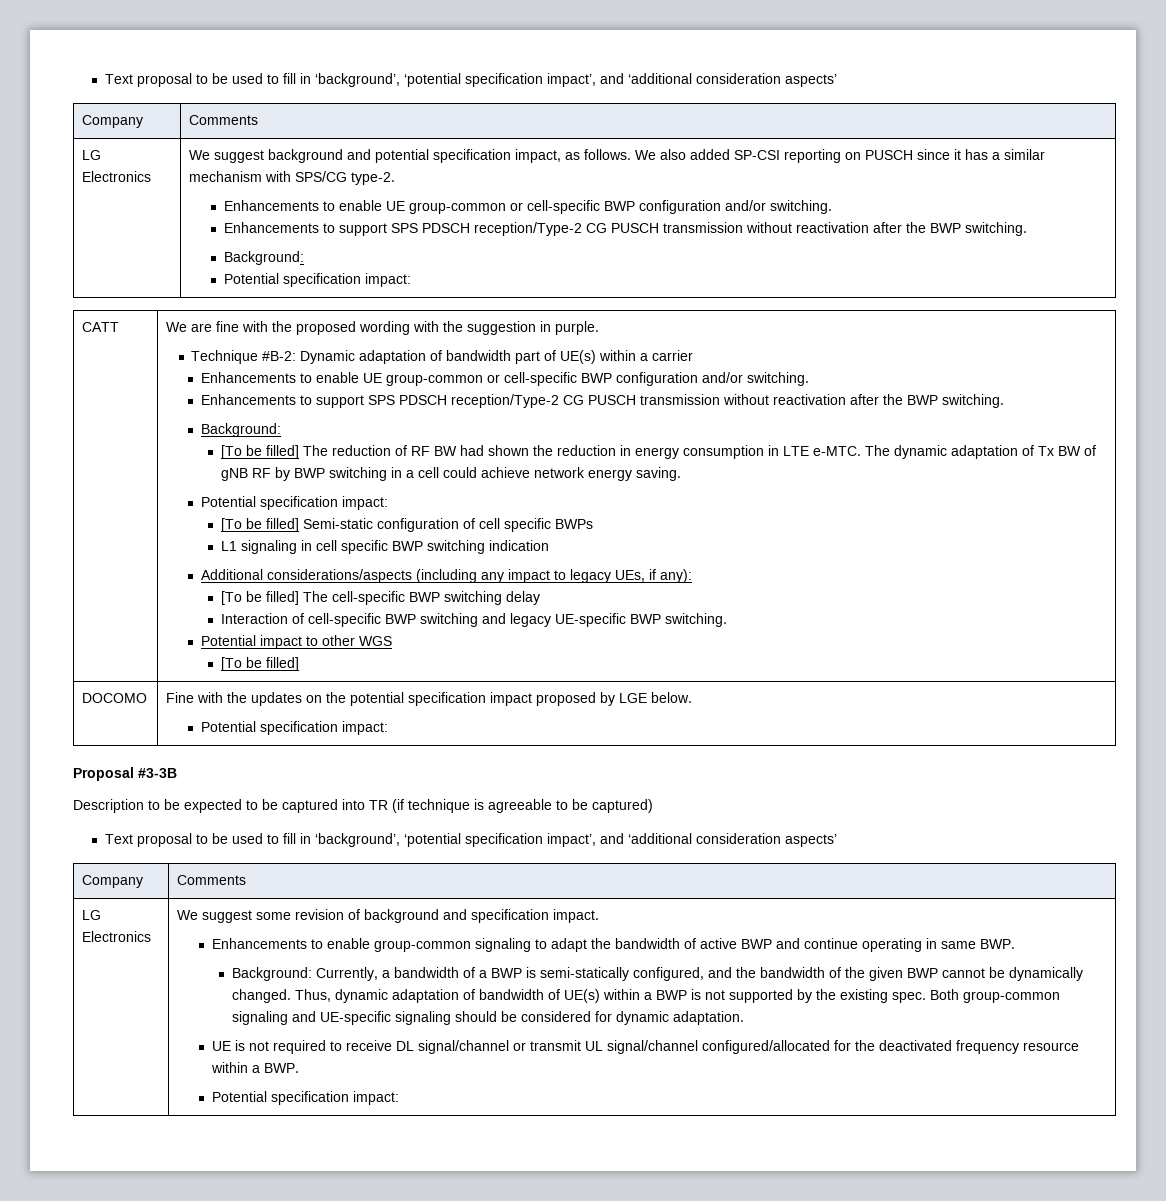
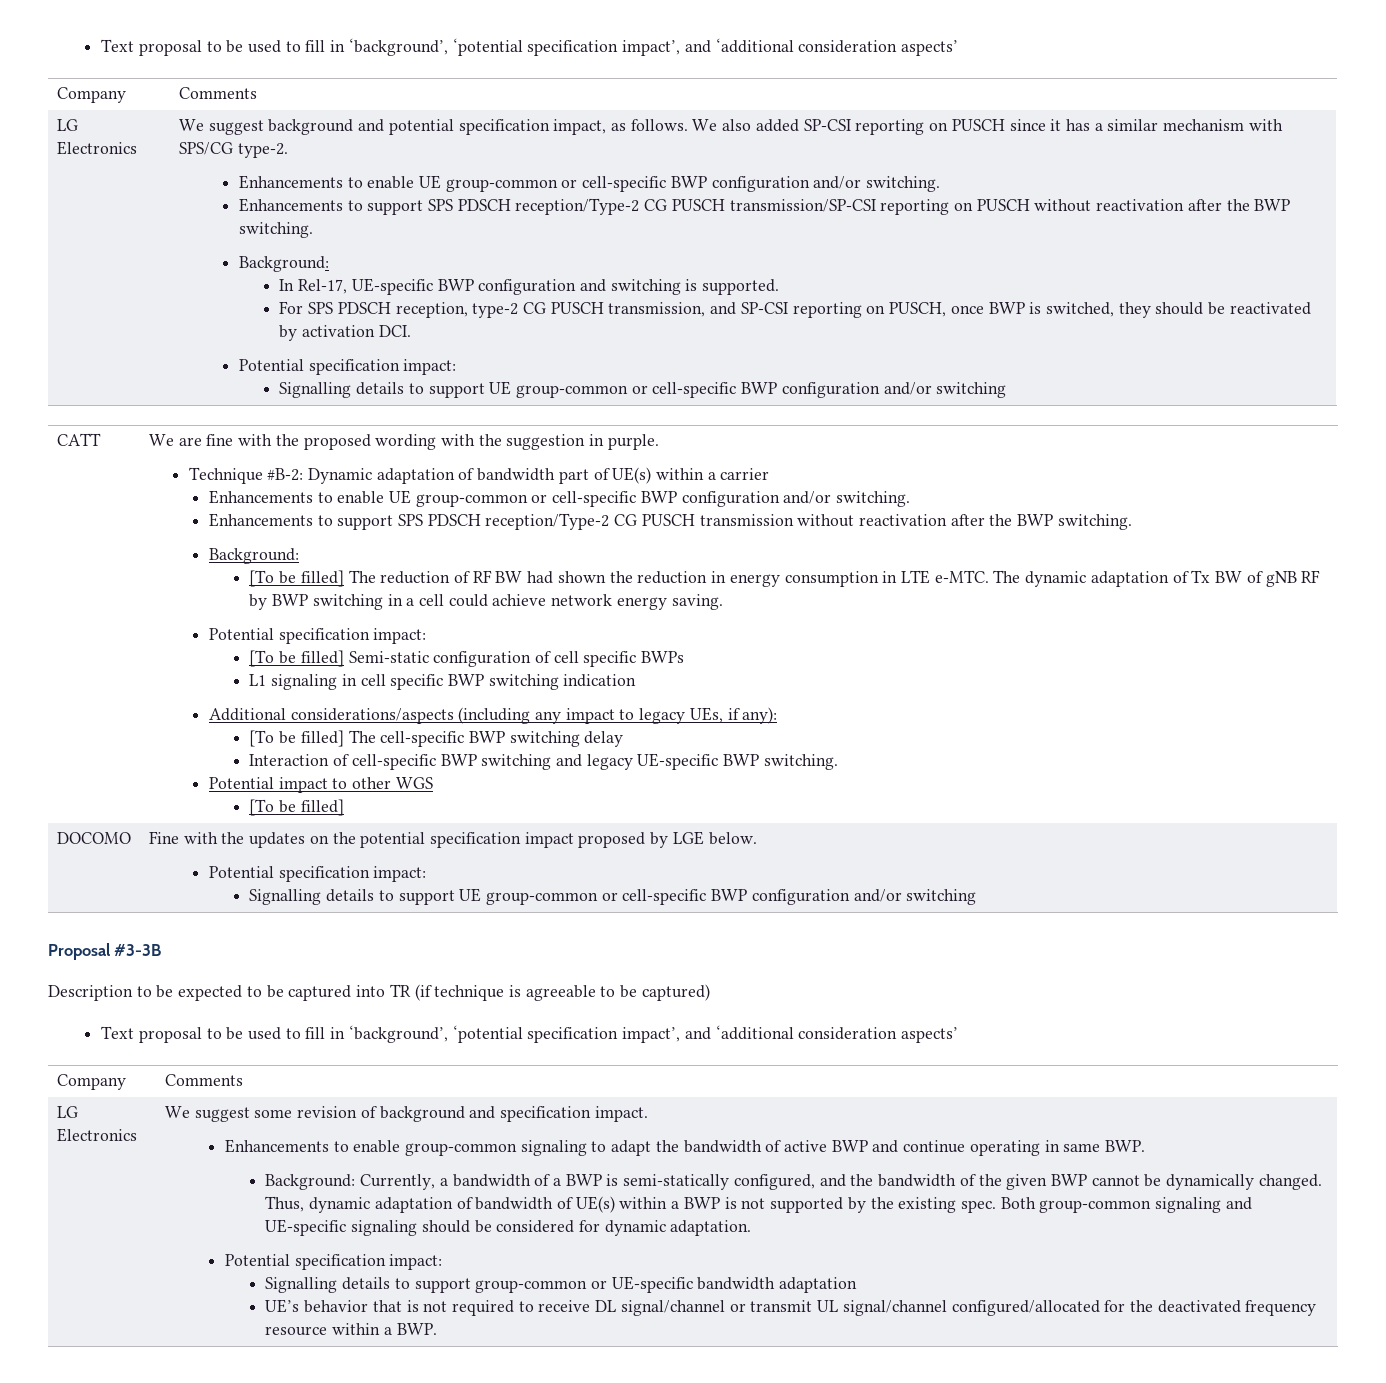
[662,222,1027,236] [223,251,304,265] [223,273,411,287] transmission without reactivation after the BWP switching. // Background: // Potential specification impact: -> [729,199,1291,215] [238,222,313,238] [238,256,329,272] [279,278,780,295] [279,301,1311,318] [279,325,411,341] [238,359,457,375] [279,381,1007,398] transmission/SP-CSI reporting on PUSCH without reactivation after the BWP switching. // Background: // In Rel-17, UE-specific BWP configuration and switching is supported. // For SPS PDSCH reception, type-2 CG PUSCH transmission, and SP-CSI reporting on PUSCH, once BWP is switched, they should be reactivated by activation DCI. // Potential specification impact: // Signalling details to support UE group-common or cell-specific BWP configuration and/or switching
(388, 728) none -> [249,888,977,905] // Signalling details to support UE group-common or cell-specific BWP configuration and/or switching
[211,1041,231,1051] UE -> [224,1254,443,1270] [265,1276,858,1293] [265,1299,402,1313] Potential specification impact: // Signalling details to support group-common or UE-specific bandwidth adaptation // UE’s behavior that
[211,1091,399,1105] // Potential specification impact: -> (437, 1329) none

